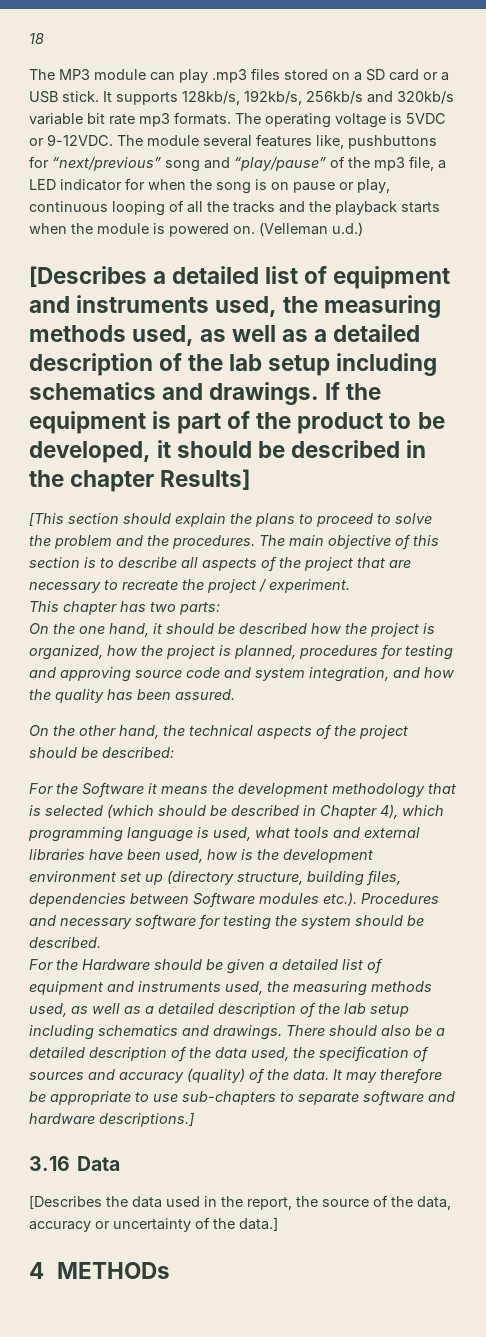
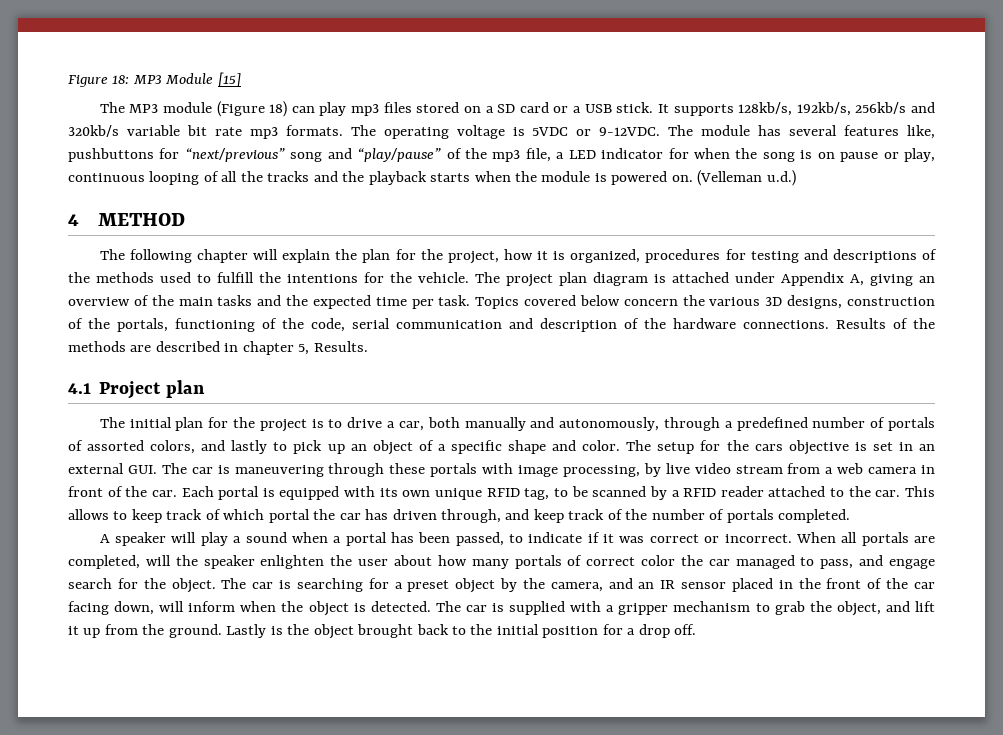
[29,33,44,44] 18 -> [68,72,241,87] Figure 18: MP3 Module [15]
(146, 74) none -> [216,101,288,117] (Figure 18)
[212,69,247,83] .mp3 -> [351,104,380,116] mp3
(199, 140) none -> [758,125,782,136] has
[29,266,451,289] [29,295,442,318] [29,324,421,346] [29,353,438,376] [29,382,382,405] [29,411,445,434] [29,440,427,463] [29,469,251,492] [29,512,432,527] [29,534,439,550] [29,556,411,572] [29,579,350,593] [29,601,220,615] [29,623,435,637] [29,644,453,660] [29,667,455,682] [29,689,235,703] [29,724,408,740] [29,747,174,758] [29,782,456,798] [29,804,444,819] [28,827,420,842] [29,849,373,863] [29,870,401,886] [29,892,439,908] [29,914,424,930] [29,937,101,948] [29,958,383,974] [29,981,432,996] [29,1002,409,1018] [29,1025,445,1040] [29,1046,429,1062] [29,1068,442,1084] [29,1090,455,1106] [29,1112,194,1127] [29,1156,121,1171] [29,1195,451,1210] [29,1217,278,1232] [29,1262,170,1279] [Describes a detailed list of equipment and instruments used, the measuring methods used, as well as a detailed description of the lab setup including schematics and drawings. If the equipment is part of the product to be developed, it should be described in the chapter Results] // [This section should explain the plans to proceed to solve the problem and the procedures. The main objective of this section is to describe all aspects of the project that are necessary to recreate the project / experiment. // This chapter has two parts: // On the one hand, it should be described how the project is organized, how the project is planned, procedures for testing and approving source code and system integration, and how the quality has been assured. // On the other hand, the technical aspects of the project should be described: // For the Software it means the development methodology that is selected (which should be described in Chapter 4), which programming language is used, what tools and external libraries have been used, how is the development environment set up (directory structure, building files, dependencies between Software modules etc.). Procedures and necessary software for testing the system should be described. // For the Hardware should be given a detailed list of equipment and instruments used, the measuring methods used, as well as a detailed description of the lab setup including schematics and drawings. There should also be a detailed description of the data used, the specification of sources and accuracy (quality) of the data. It may therefore be appropriate to use sub-chapters to separate software and hardware descriptions.] // 3.16 Data // [Describes the data used in the report, the source of the data, accuracy or uncertainty of the data.] // 4 METHODs -> [68,213,186,226] [99,249,938,264] [68,272,935,287] [68,295,936,309] [68,318,935,332] [68,341,368,355] [68,380,205,399] [99,417,936,432] [68,440,936,455] [68,463,935,477] [68,486,935,500] [68,509,851,523] [99,532,935,546] [68,555,936,569] [68,578,936,593] [68,601,936,616] [68,624,697,639] 4 METHOD // The following chapter will explain the plan for the project, how it is organized, procedures for testing and descriptions of the methods used to fulfill the intentions for the vehicle. The project plan diagram is attached under Appendix A, giving an overview of the main tasks and the expected time per task. Topics covered below concern the various 3D designs, construction of the portals, functioning of the code, serial communication and description of the hardware connections. Results of the methods are described in chapter 5, Results. // 4.1 Project plan // The initial plan for the project is to drive a car, both manually and autonomously, through a predefined number of portals of assorted colors, and lastly to pick up an object of a specific shape and color. The setup for the cars objective is set in an external GUI. The car is maneuvering through these portals with image processing, by live video stream from a web camera in front of the car. Each portal is equipped with its own unique RFID tag, to be scanned by a RFID reader attached to the car. This allows to keep track of which portal the car has driven through, and keep track of the number of portals completed. // A speaker will play a sound when a portal has been passed, to indicate if it was correct or incorrect. When all portals are completed, will the speaker enlighten the user about how many portals of correct color the car managed to pass, and engage search for the object. The car is searching for a preset object by the camera, and an IR sensor placed in the front of the car facing down, will inform when the object is detected. The car is supplied with a gripper mechanism to grab the object, and lift it up from the ground. Lastly is the object brought back to the initial position for a drop off.

